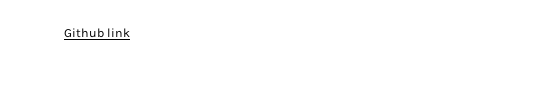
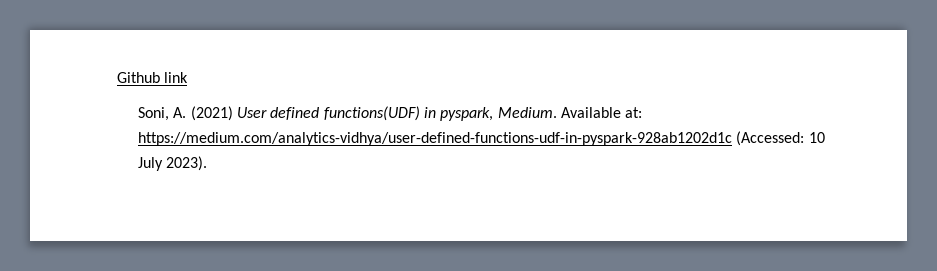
(131, 32) none -> [138,106,643,121] [138,131,825,146] [138,156,208,171] // Soni, A. (2021) User defined functions(UDF) in pyspark, Medium. Available at: https://medium.com/analytics-vidhya/user-defined-functions-udf-in-pyspark-928ab1202d1c (Accessed: 10 July 2023).

